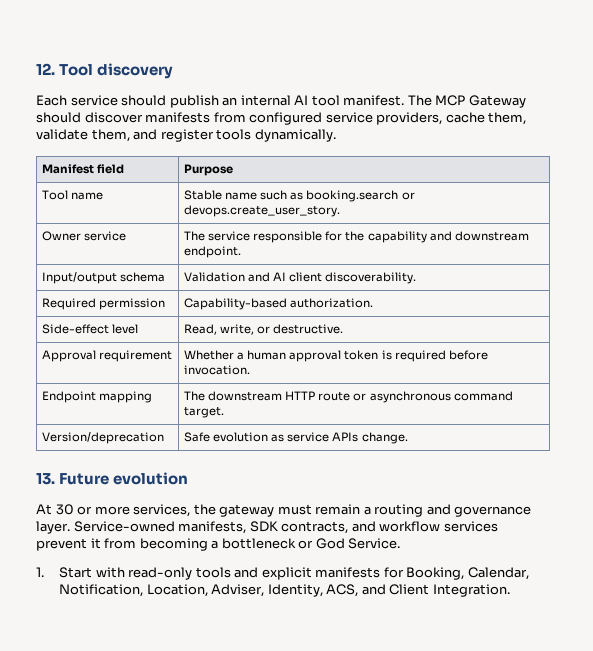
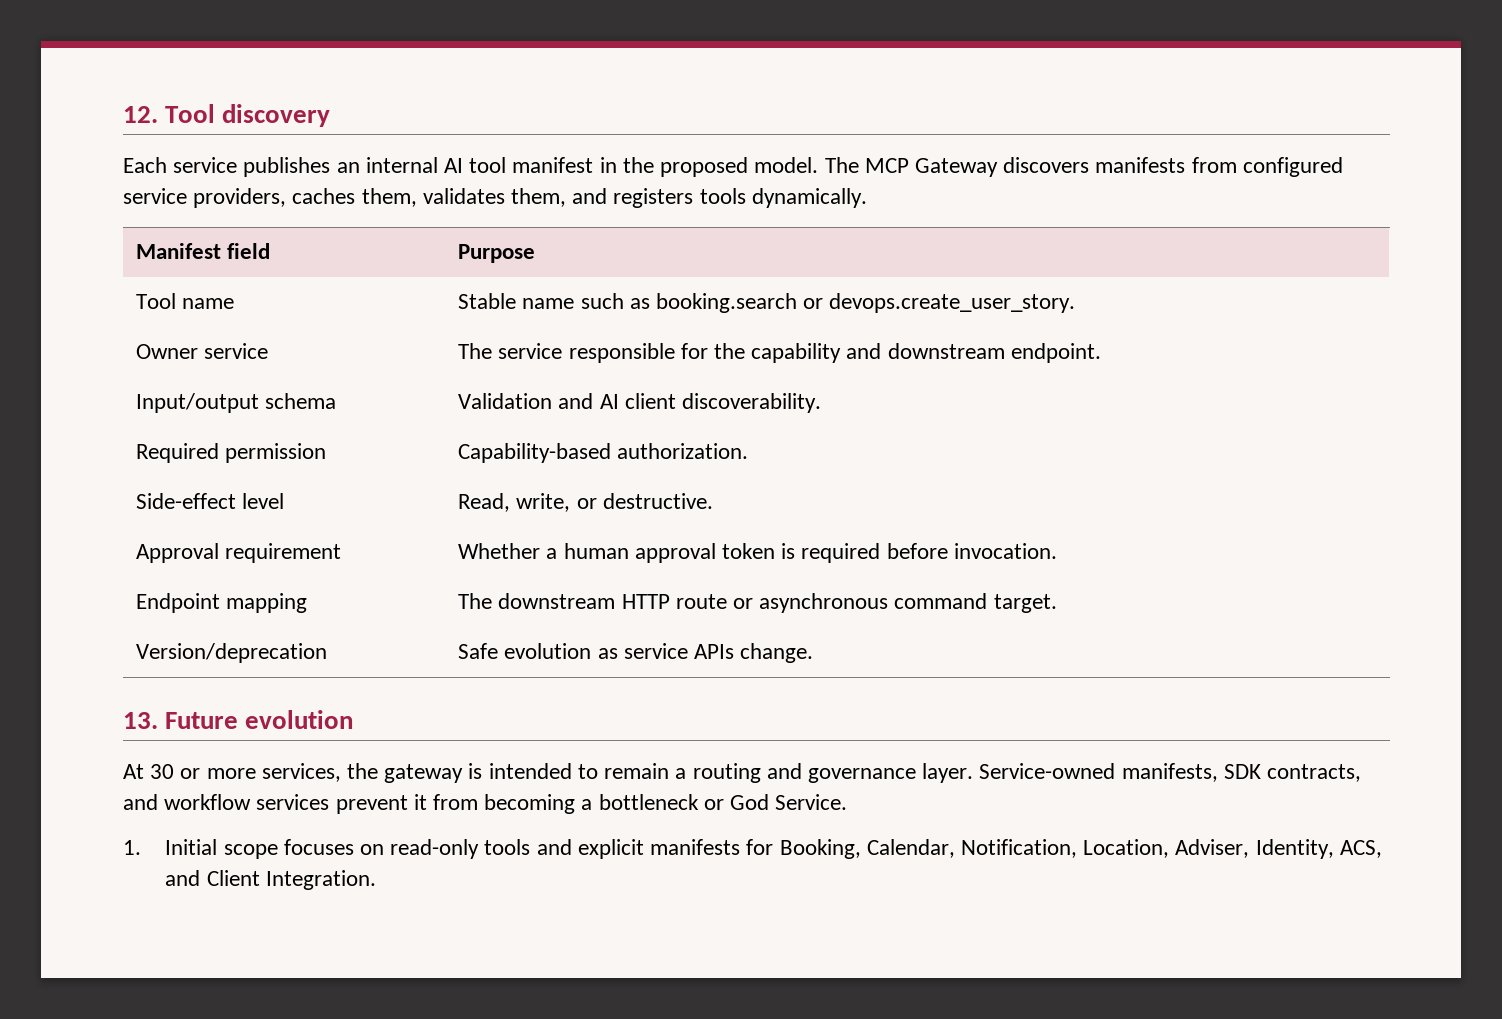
[121,95,219,108] should publish -> [243,157,331,177] publishes
[343,95,405,106] manifest. -> [512,157,819,177] manifest in the proposed model.
[36,112,143,123] should discover -> [1003,157,1090,173] discovers
[445,112,527,125] [36,129,88,140] cache them, validate -> [292,188,505,207] caches them, validates
[160,129,214,142] register -> [613,188,694,208] registers
[277,504,312,515] must -> [468,763,598,779] is intended to
[59,567,125,578] Start with -> [165,839,385,859] Initial scope focuses on

